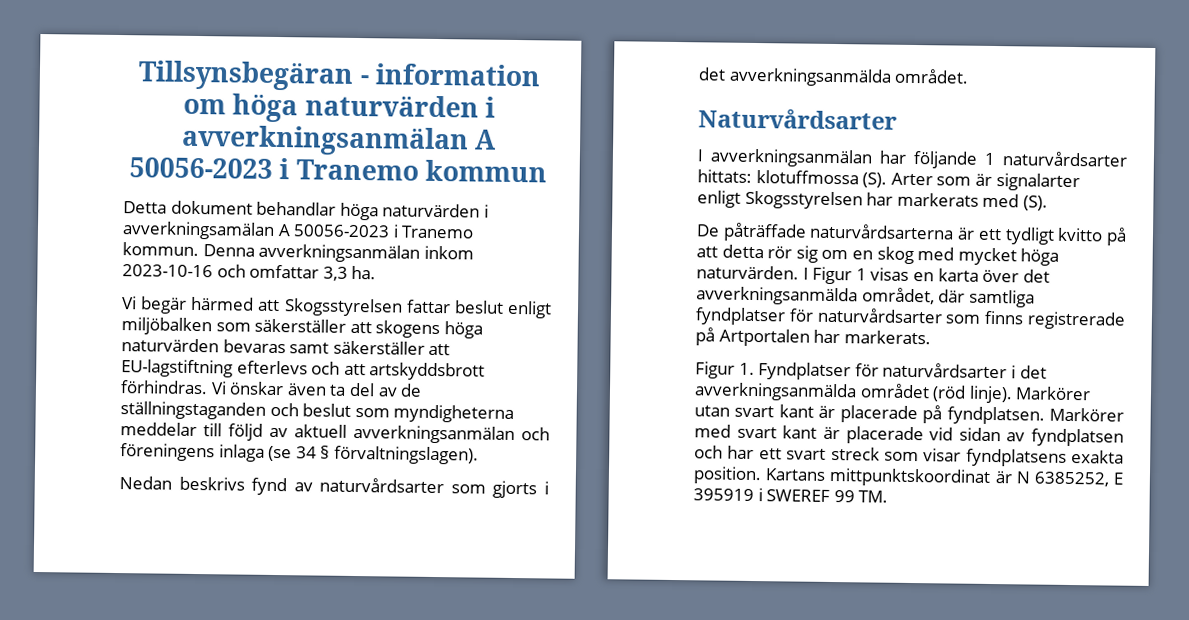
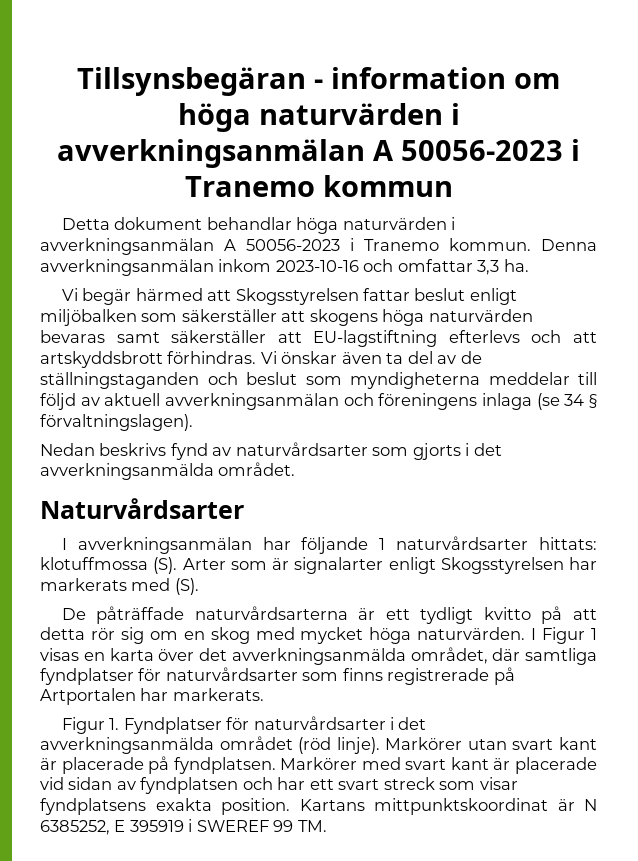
[122,221,275,240] avverkningsamälan -> [40,238,214,255] avverkningsanmälan

